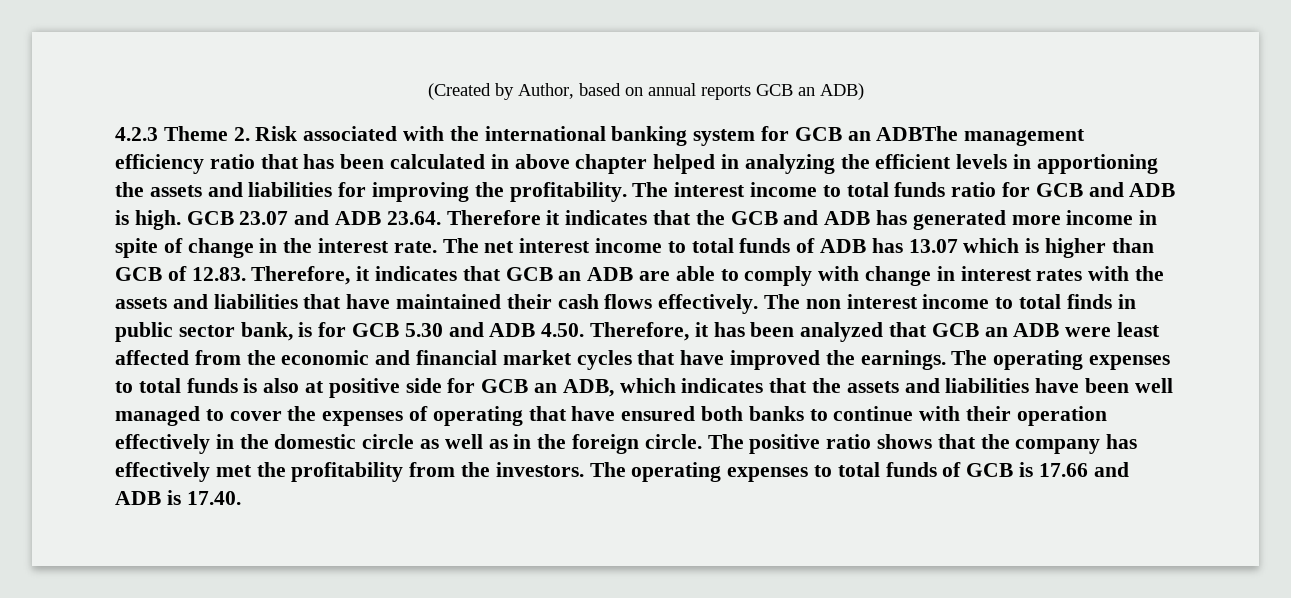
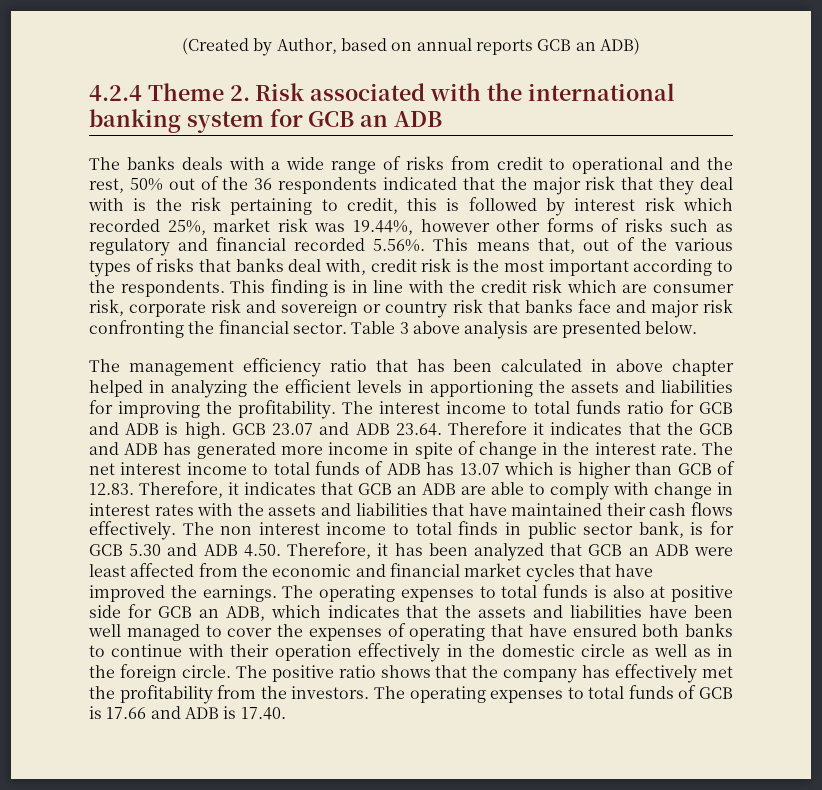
[115,127,158,141] 4.2.3 -> [89,85,142,101] 4.2.4
[876,126,959,141] ADBThe -> [394,111,443,127] [89,156,733,174] [89,176,733,195] [88,197,733,216] [89,218,734,235] [89,237,734,256] [89,258,733,277] [89,279,735,297] [89,299,734,318] [89,320,698,339] [89,359,120,372] ADB // The banks deals with a wide range of risks from credit to operational and the rest, 50% out of the 36 respondents indicated that the major risk that they deal with is the risk pertaining to credit, this is followed by interest risk which recorded 25%, market risk was 19.44%, however other forms of risks such as regulatory and financial recorded 5.56%. This means that, out of the various types of risks that banks deal with, credit risk is the most important according to the respondents. This finding is in line with the credit risk which are consumer risk, corporate risk and sovereign or country risk that banks face and major risk confronting the financial sector. Table 3 above analysis are presented below. // The

